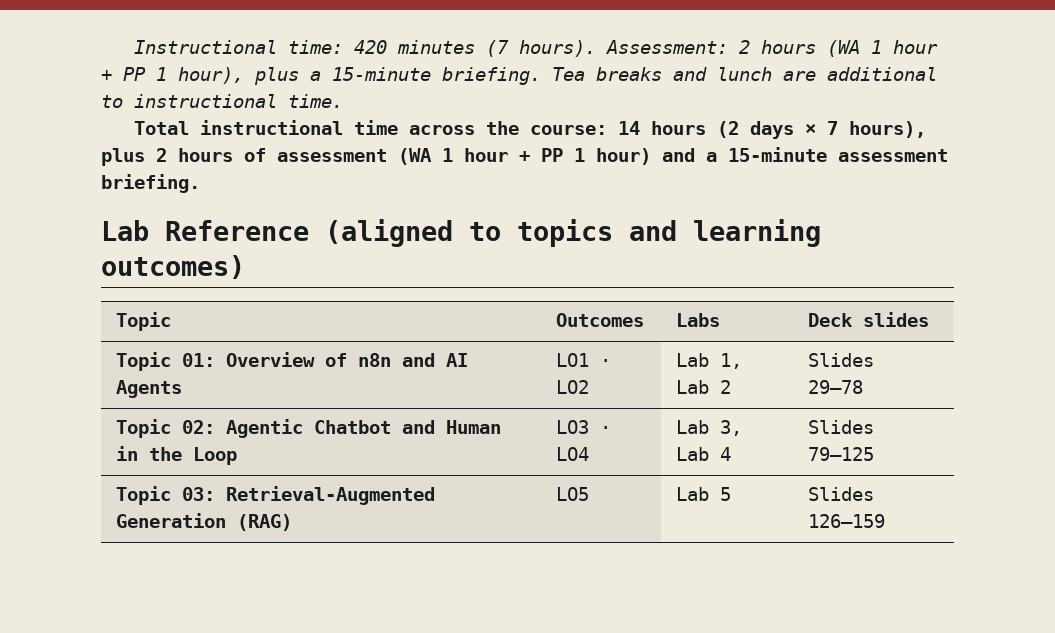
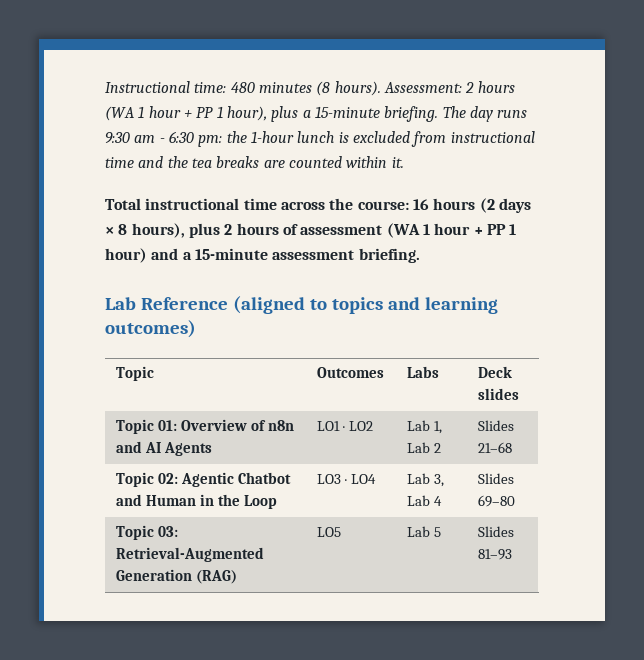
[353,40,509,57] 420 minutes (7 -> [230,81,331,96] 480 minutes (8
[552,67,937,81] [101,94,343,108] Tea breaks and lunch are additional to instructional time. -> [442,106,528,122] [105,131,535,147] [105,156,404,168] The day runs 9:30 am - 6:30 pm: the 1-hour lunch is excluded from instructional time and the tea breaks are counted within it.
[617,121,640,135] 14 -> [412,199,429,210] 16
[826,121,838,135] 7 -> [118,224,128,235] 8
[807,380,863,394] 29–78 -> [478,442,513,453] 21–68
[807,447,874,461] 79–125 -> [478,495,516,507] 69–80
[807,514,885,528] 126–159 -> [478,549,513,560] 81–93

